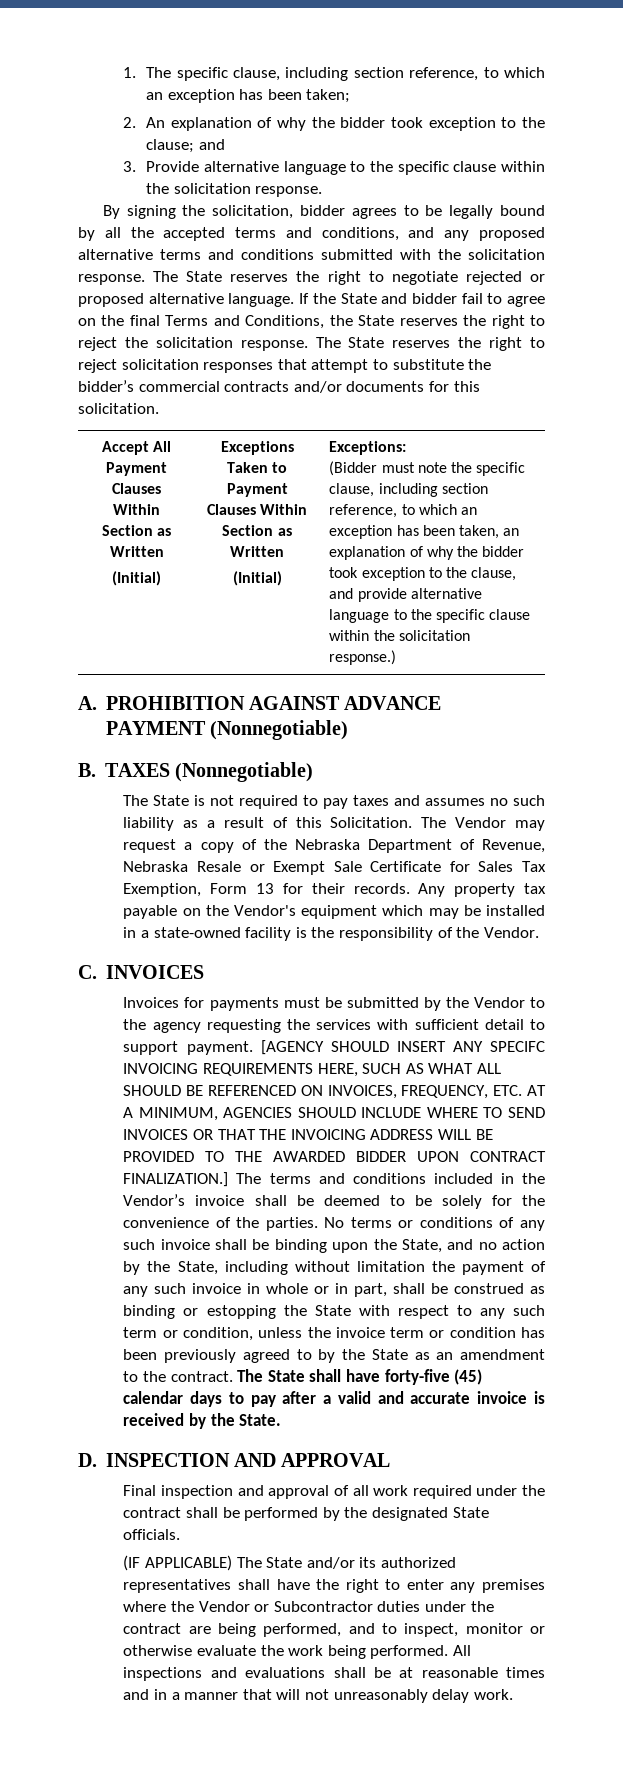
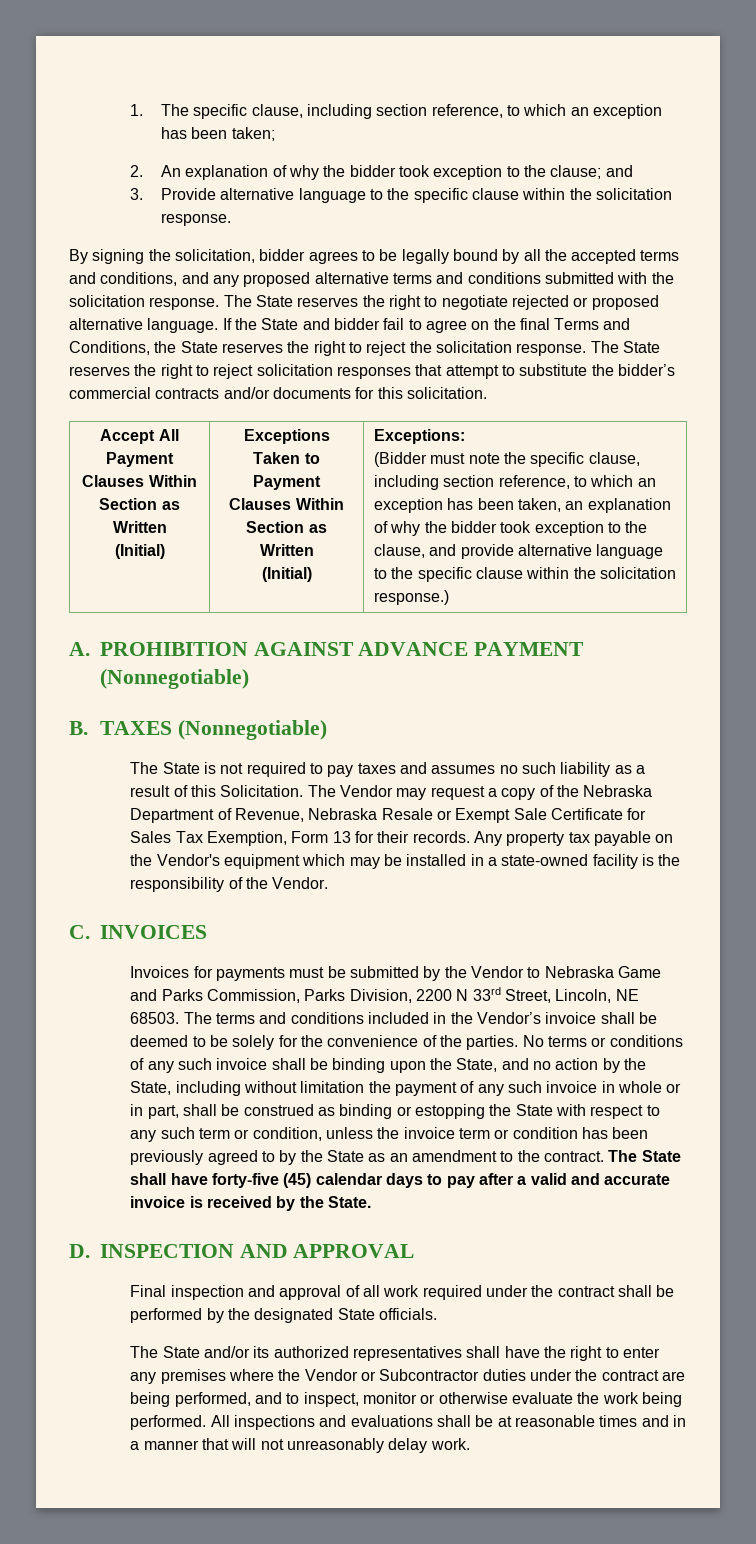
[123,1019,545,1033] [123,1040,545,1055] [123,1063,501,1077] [123,1085,546,1099] [123,1107,545,1121] [123,1129,493,1140] [123,1151,546,1162] [123,1172,229,1187] the agency requesting the services with sufficient detail to support payment. [AGENCY SHOULD INSERT ANY SPECIFC INVOICING REQUIREMENTS HERE, SUCH AS WHAT ALL SHOULD BE REFERENCED ON INVOICES, FREQUENCY, ETC. AT A MINIMUM, AGENCIES SHOULD INCLUDE WHERE TO SEND INVOICES OR THAT THE INVOICING ADDRESS WILL BE PROVIDED TO THE AWARDED BIDDER UPON CONTRACT FINALIZATION.] -> [544,966,661,978] [130,987,639,1003] [130,1012,180,1024] Nebraska Game and Parks Commission, Parks Division, 2200 N 33rd Street, Lincoln, NE 68503.
[123,1555,232,1571] (IF APPLICABLE) -> (437, 1314) none

